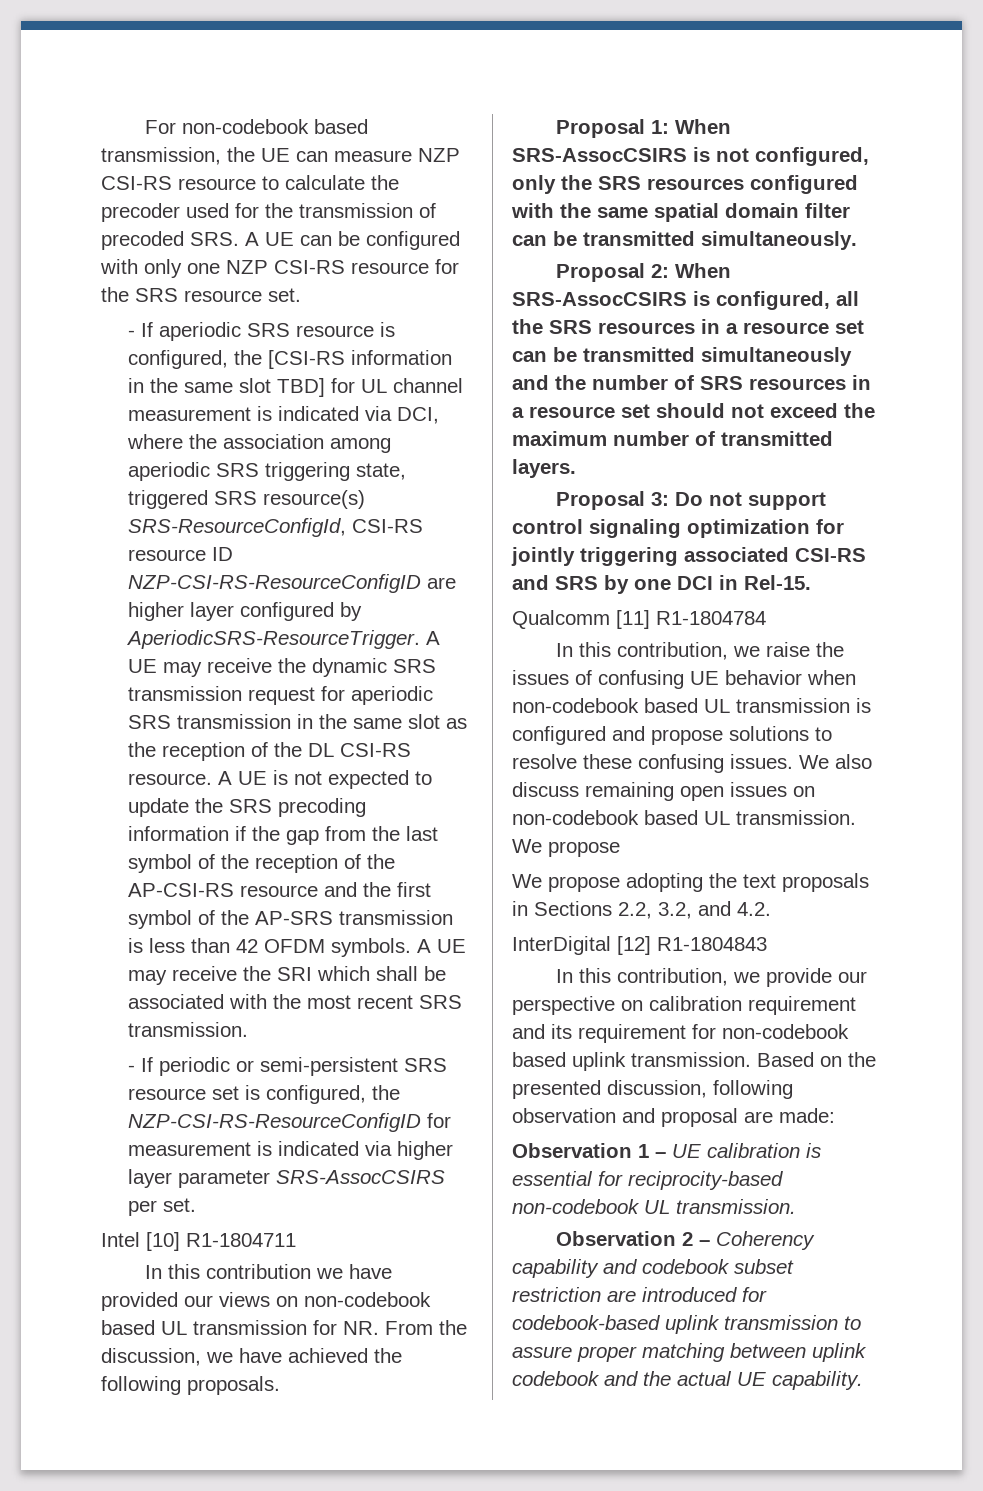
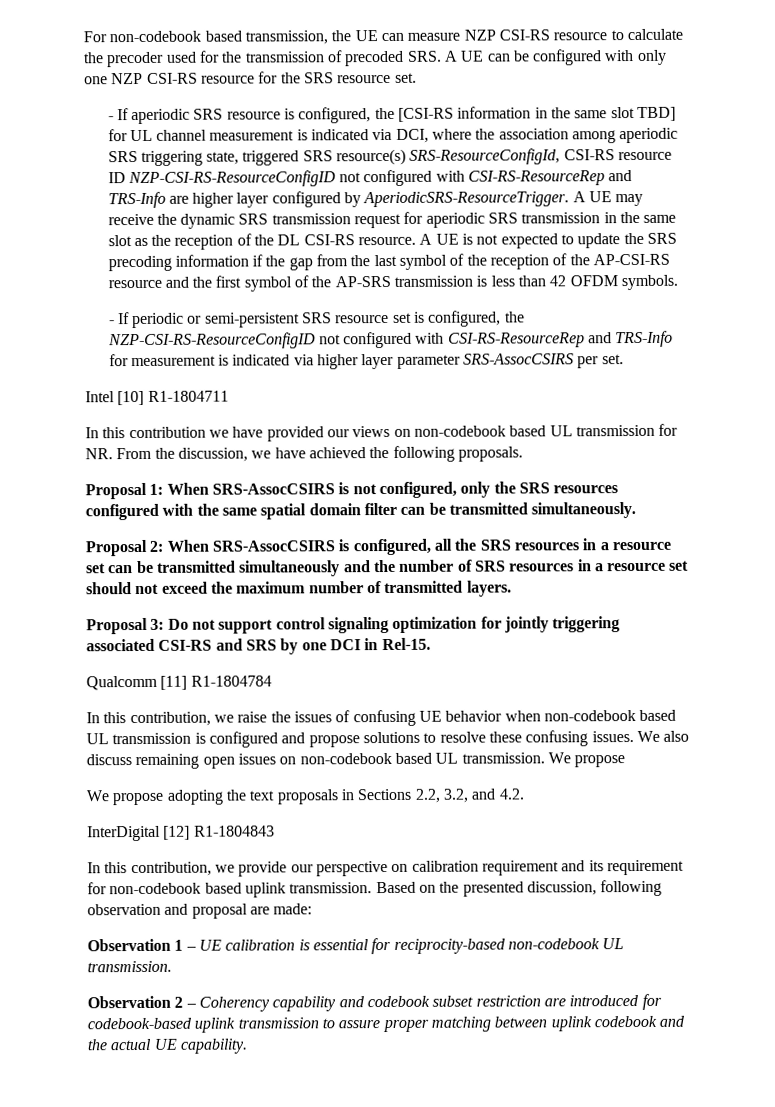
(422, 583) none -> [339,169,633,187] [107,191,166,209] not configured with CSI-RS-ResourceRep and TRS-Info
[417,939,467,953] [128,966,447,985] [128,994,463,1009] [128,1022,249,1037] A UE may receive the SRI which shall be associated with the most recent SRS transmission. -> (678, 282) none
(422, 1122) none -> [318,330,674,349] not configured with CSI-RS-ResourceRep and TRS-Info

